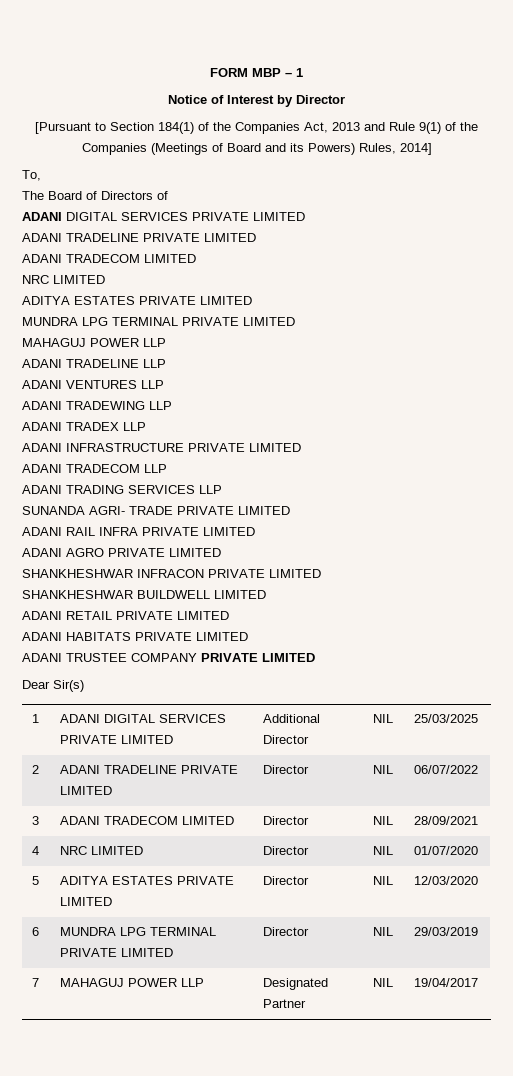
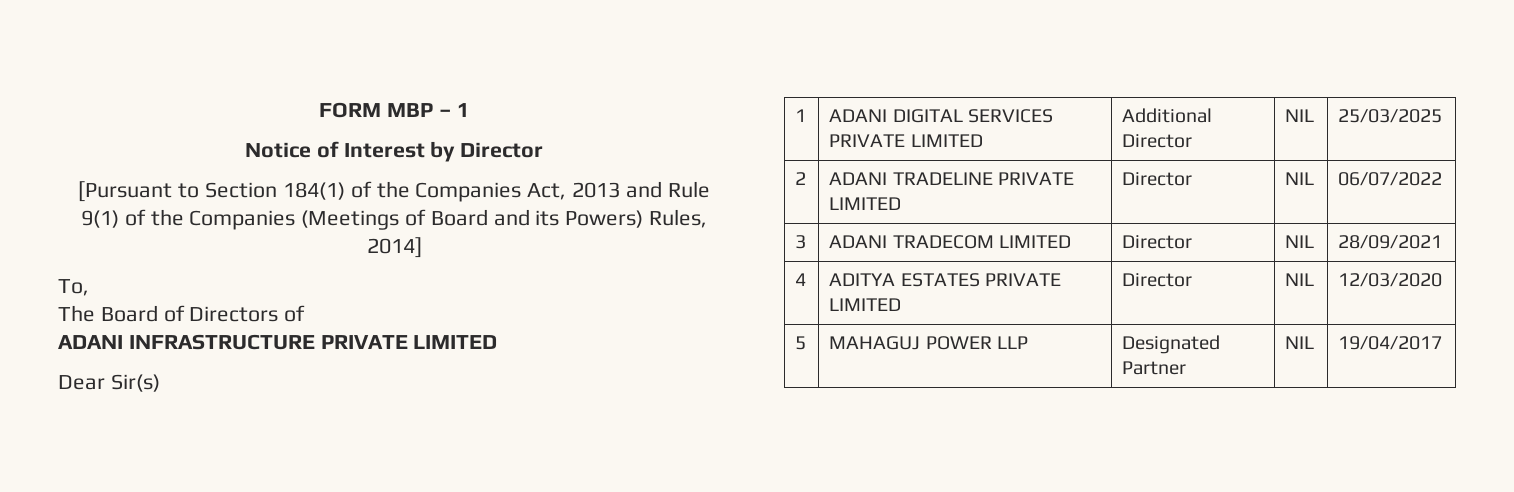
[66,212,305,221] [22,233,256,242] [22,254,196,263] [22,275,105,284] [22,296,252,305] [22,317,295,326] [22,338,166,347] [22,359,166,368] [22,380,164,389] [22,401,172,410] [22,422,146,431] [22,443,301,452] [22,464,167,473] [22,485,222,494] [22,506,290,515] [22,527,255,536] [22,548,221,557] [22,569,321,578] [22,590,266,599] [22,611,229,620] [22,632,248,641] [22,653,197,662] DIGITAL SERVICES PRIVATE LIMITED // ADANI TRADELINE PRIVATE LIMITED // ADANI TRADECOM LIMITED // NRC LIMITED // ADITYA ESTATES PRIVATE LIMITED // MUNDRA LPG TERMINAL PRIVATE LIMITED // MAHAGUJ POWER LLP // ADANI TRADELINE LLP // ADANI VENTURES LLP // ADANI TRADEWING LLP // ADANI TRADEX LLP // ADANI INFRASTRUCTURE PRIVATE LIMITED // ADANI TRADECOM LLP // ADANI TRADING SERVICES LLP // SUNANDA AGRI- TRADE PRIVATE LIMITED // ADANI RAIL INFRA PRIVATE LIMITED // ADANI AGRO PRIVATE LIMITED // SHANKHESHWAR INFRACON PRIVATE LIMITED // SHANKHESHWAR BUILDWELL LIMITED // ADANI RETAIL PRIVATE LIMITED // ADANI HABITATS PRIVATE LIMITED // ADANI TRUSTEE COMPANY -> [128,334,315,350] INFRASTRUCTURE
[60,846,144,855] [263,846,310,855] [373,846,394,855] [414,846,479,855] [32,876,40,885] | NRC LIMITED | Director | NIL | 01/07/2020 // 5 -> (807, 279) none
[32,927,40,936] [60,927,217,936] [60,948,174,957] [263,927,310,936] [373,927,394,936] [414,927,479,936] [32,978,40,987] 6 | MUNDRA LPG TERMINAL PRIVATE LIMITED | Director | NIL | 29/03/2019 // 7 -> [795,336,807,350] 5

